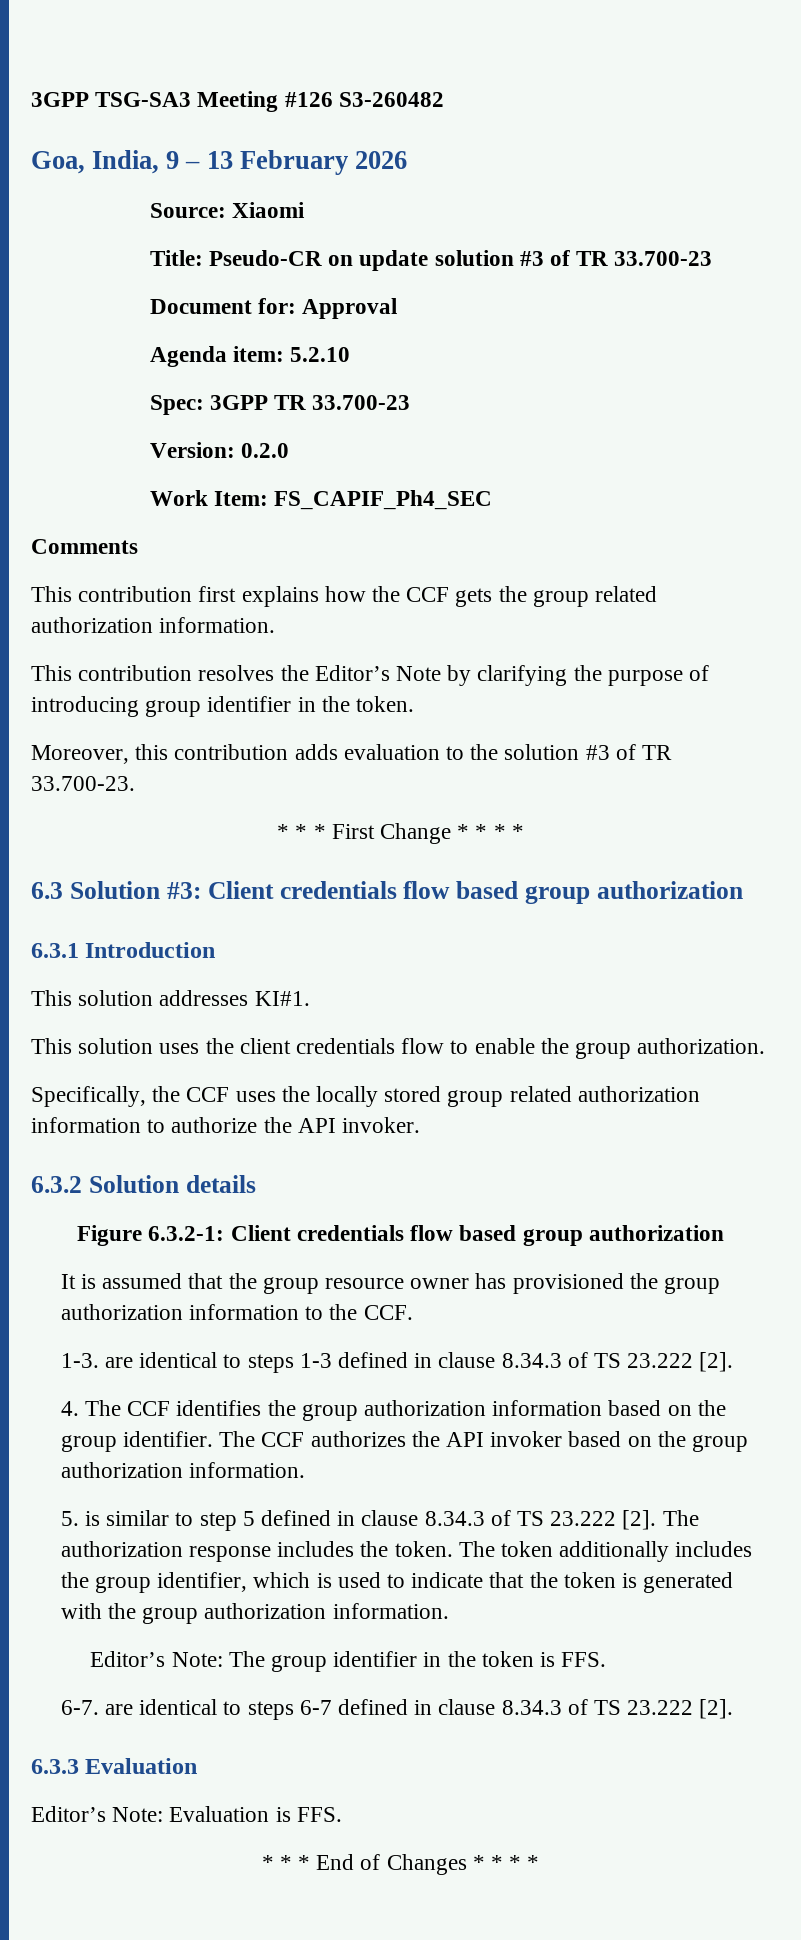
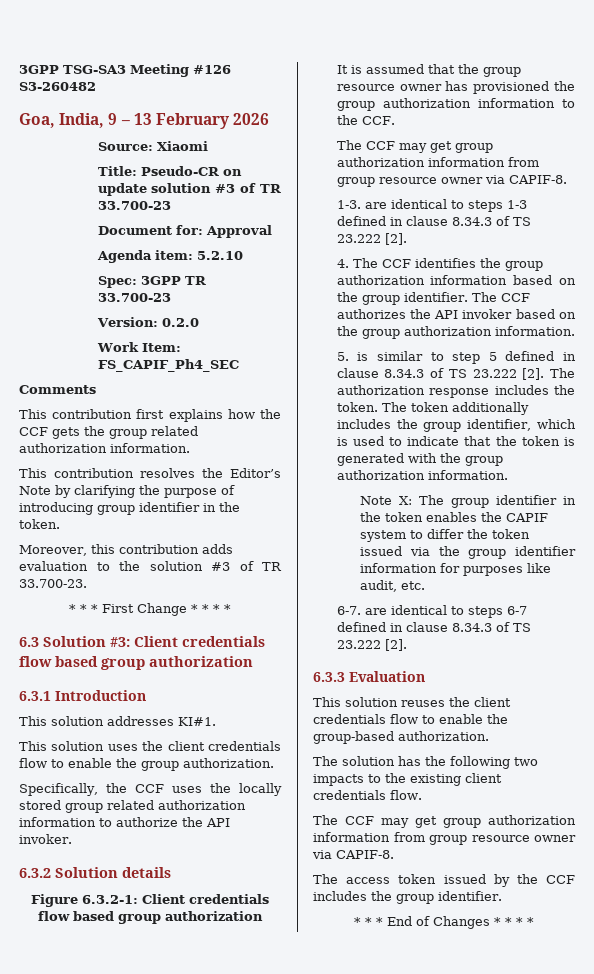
(413, 1312) none -> [336,140,493,153] [336,157,539,167] [336,175,567,187] // The CCF may get group authorization information from group resource owner via CAPIF-8.
[90,1651,223,1667] Editor’s Note: -> [360,496,413,505] Note X:
[540,1652,607,1667] is FFS. -> [426,512,549,522] [360,529,531,542] [360,546,576,559] [360,563,552,576] [360,580,426,592] enables the CAPIF system to differ the token issued via the group identifier information for purposes like audit, etc.
[31,1806,342,1822] Editor’s Note: Evaluation is FFS. -> [313,697,511,707] [313,714,508,724] [313,731,489,744] [313,756,538,769] [313,773,502,786] [313,790,422,800] [313,815,576,828] [313,832,576,845] [312,850,394,859] [313,874,575,887] [313,891,502,904] This solution reuses the client credentials flow to enable the group-based authorization. // The solution has the following two impacts to the existing client credentials flow. // The CCF may get group authorization information from group resource owner via CAPIF-8. // The access token issued by the CCF includes the group identifier.

